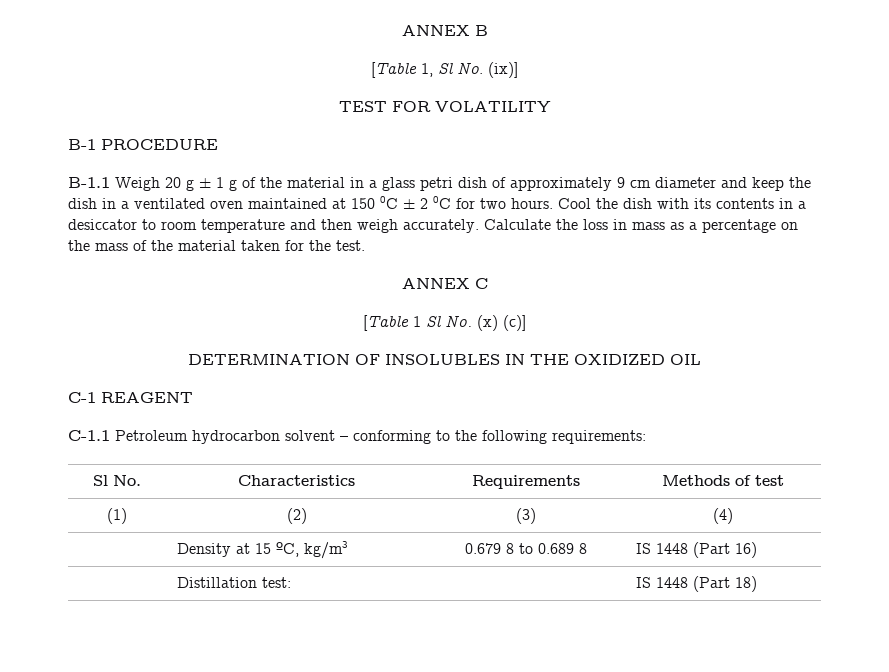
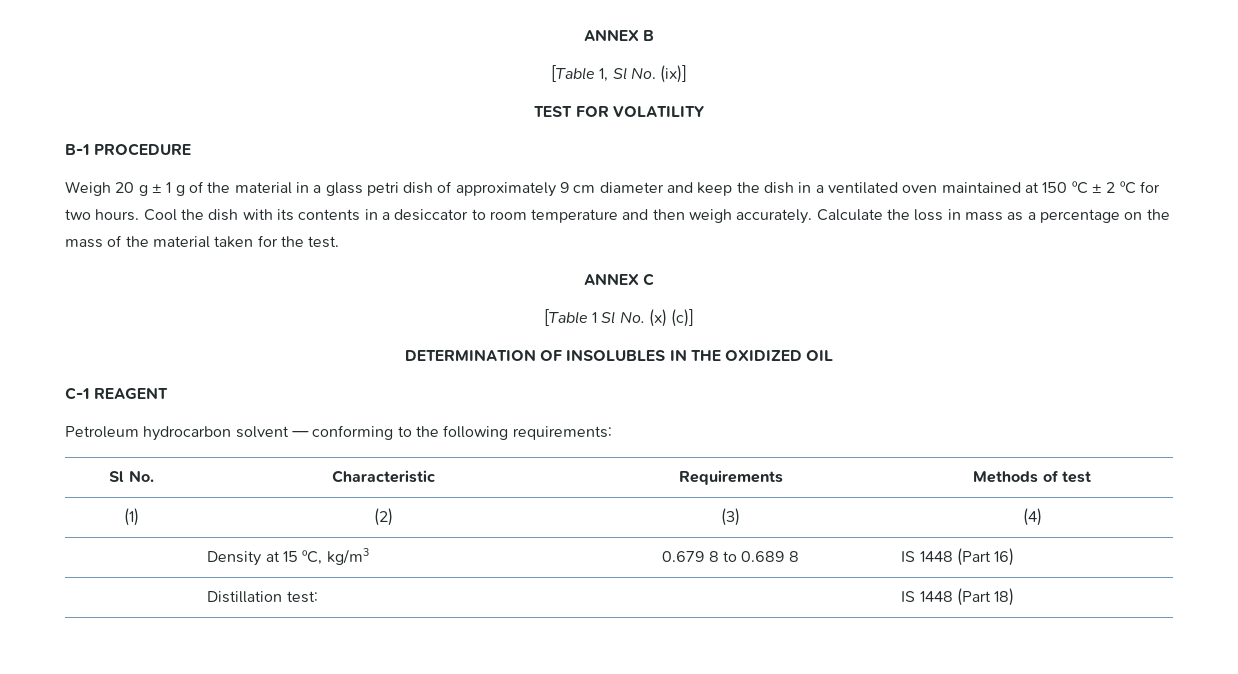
[68,177,110,188] B-1.1 -> (192, 149) none
[380,196,398,209] 0C -> [1071,181,1088,194] ºC
[433,196,451,209] 0C -> [1119,181,1136,194] ºC
[68,430,110,441] C-1.1 -> (169, 393) none
[340,436,348,441] – -> [291,431,309,437] —
[238,475,355,486] Characteristics -> [332,470,436,483] Characteristic

